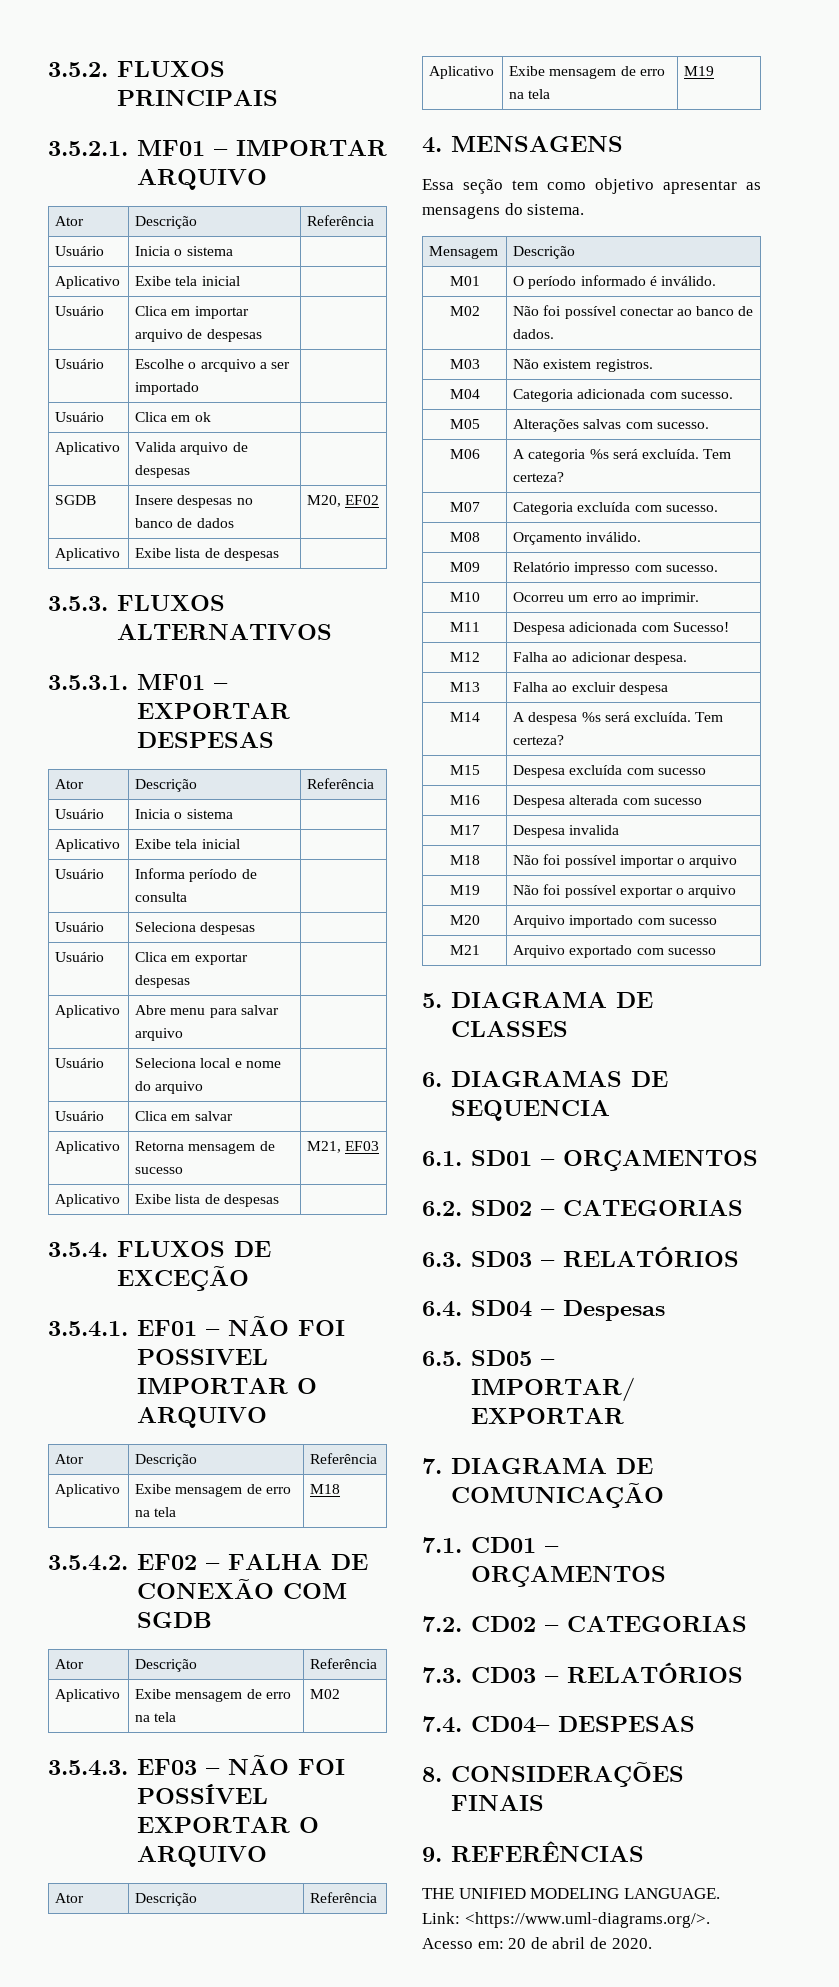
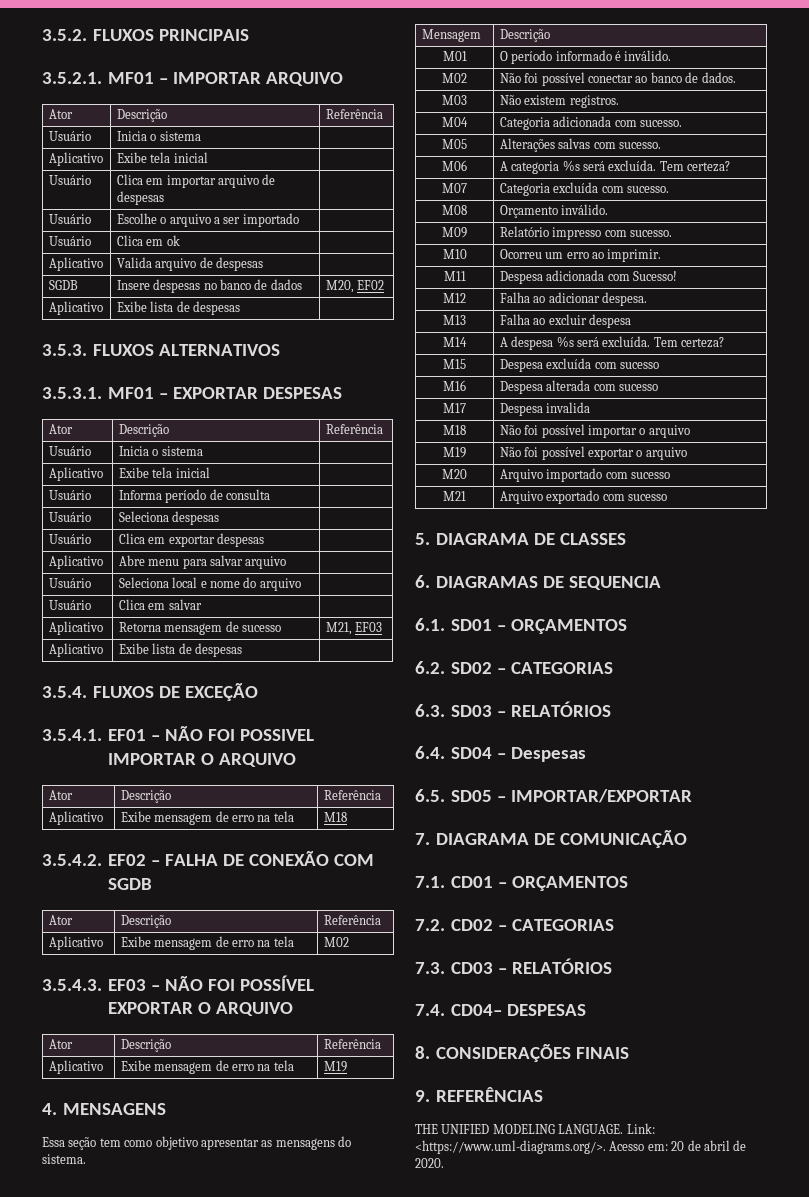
[200,359,256,372] arcquivo -> [169,214,211,227] arquivo

